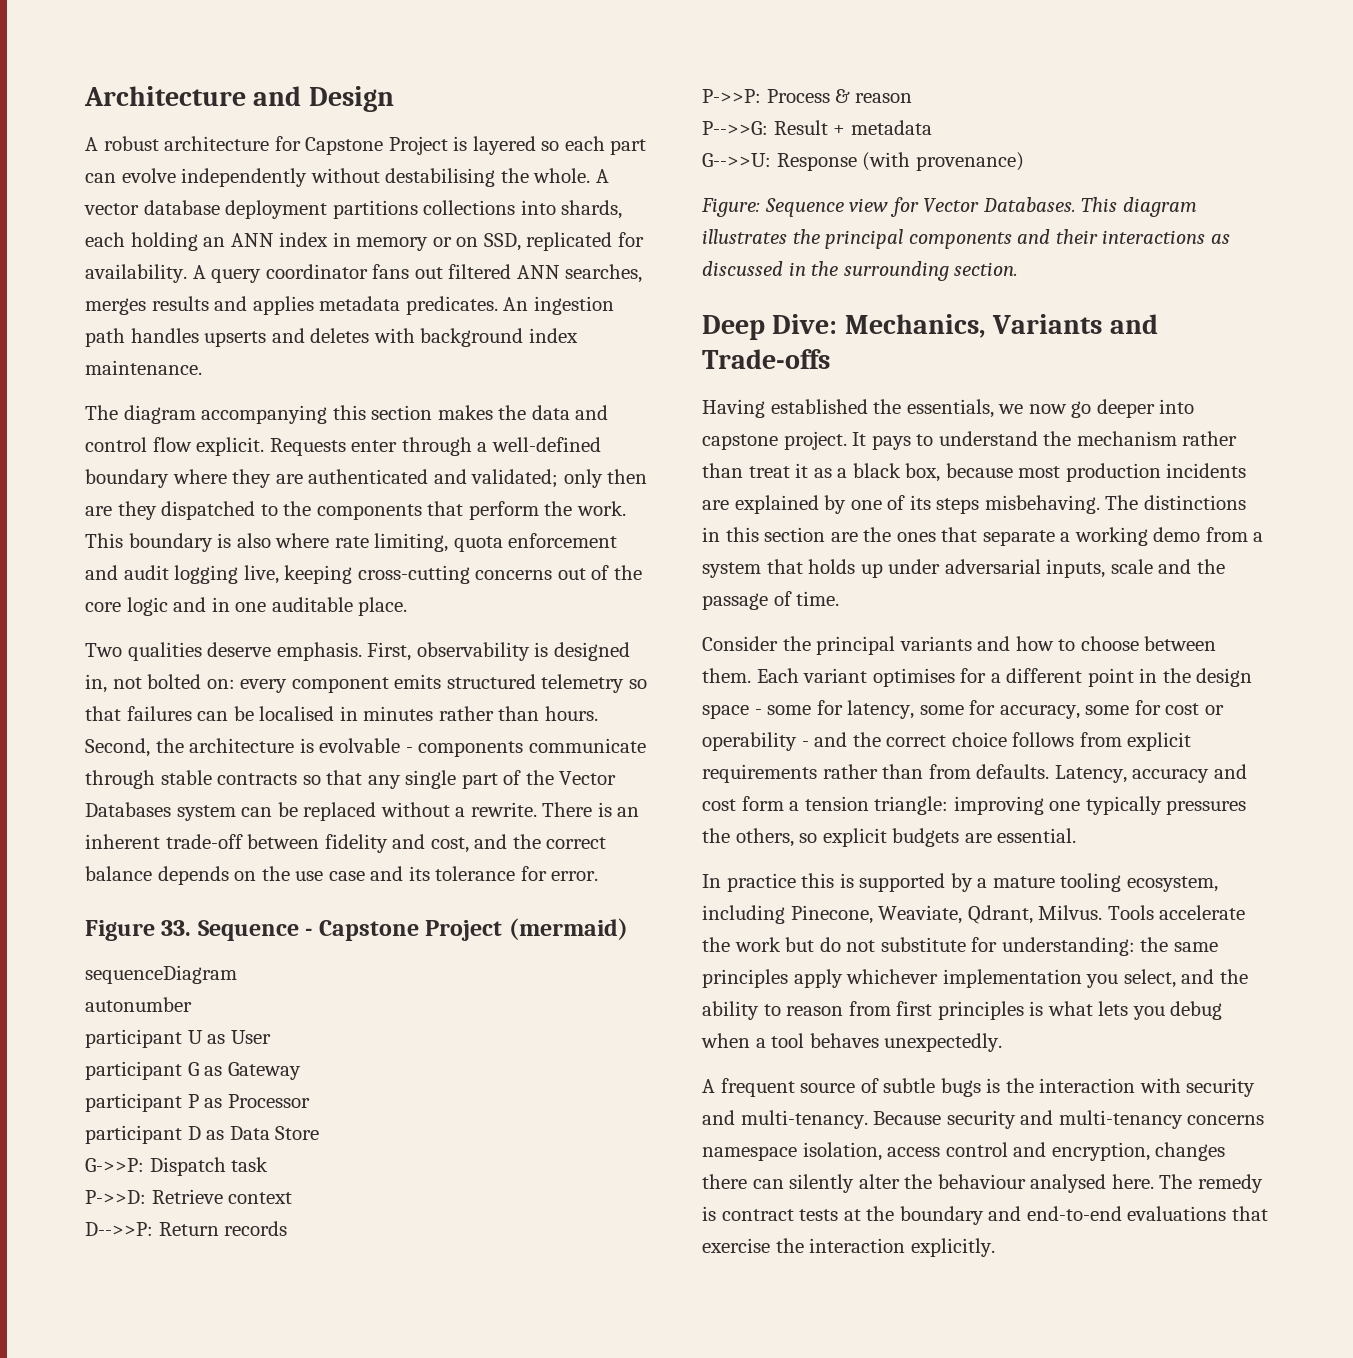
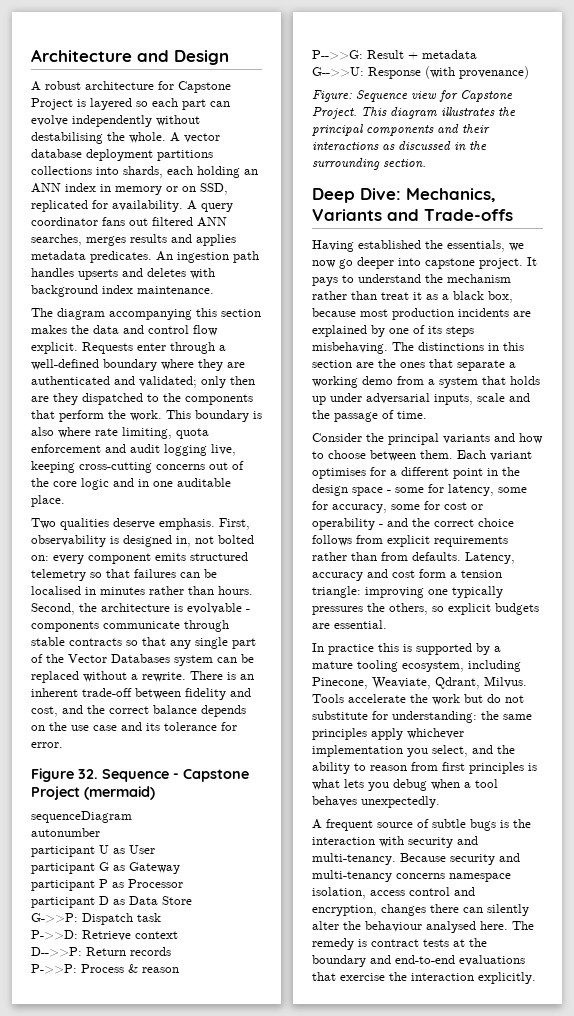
[161,920,192,936] 33. -> [78,769,98,779] 32.
[923,197,1076,213] Vector Databases. -> [460,90,513,102] [312,107,357,119] Capstone Project.

